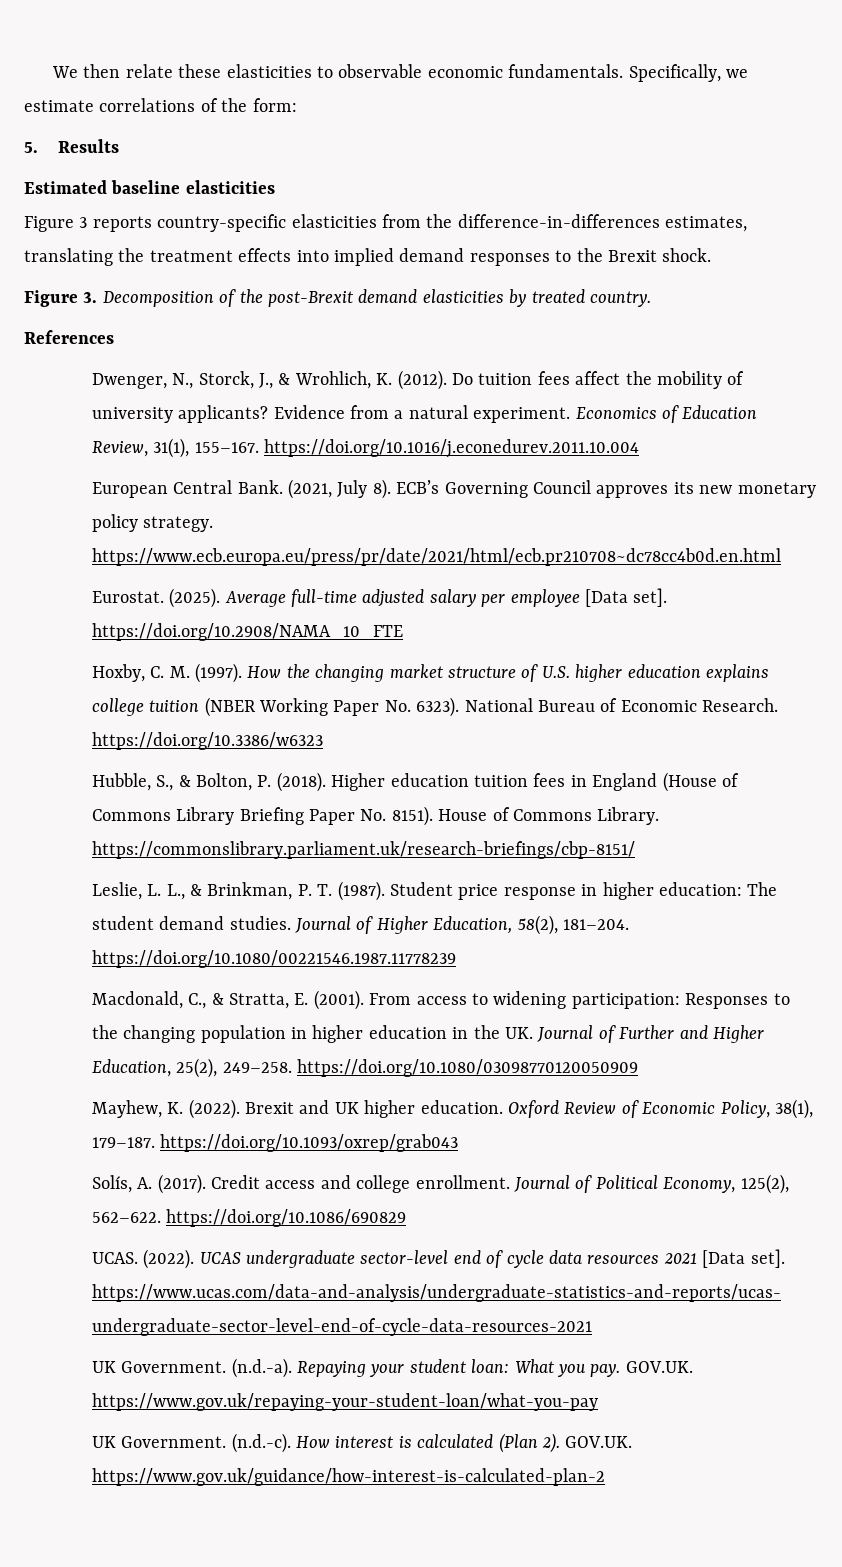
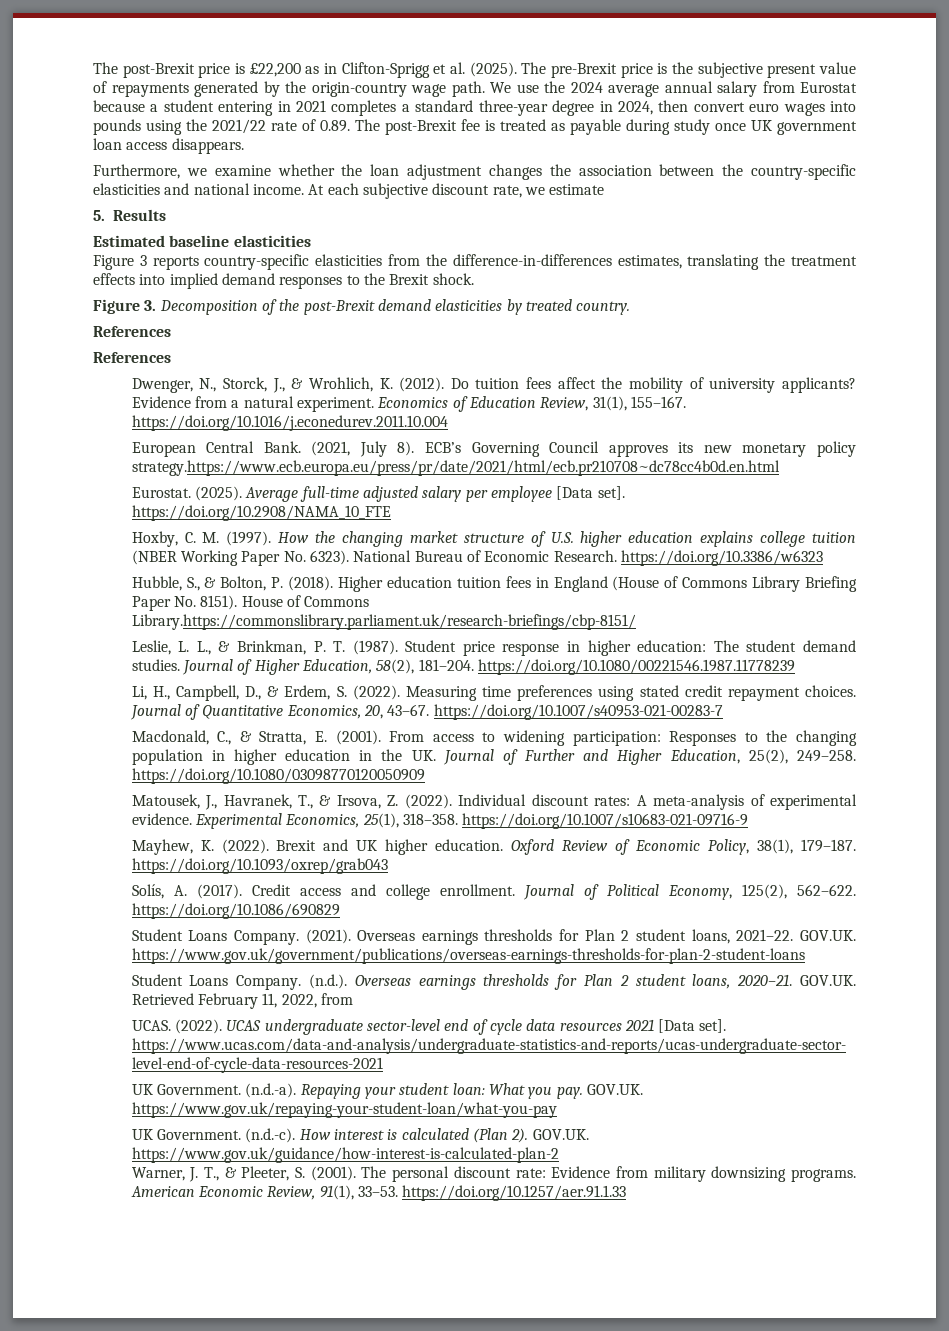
[52,64,749,82] [24,98,297,112] We then relate these elasticities to observable economic fundamentals. Specifically, we estimate correlations of the form: -> [93,62,856,78] [93,81,857,97] [93,100,856,116] [93,119,857,135] [93,138,244,154] [93,164,857,180] [93,183,605,199] The post-Brexit price is £22,200 as in Clifton-Sprigg et al. (2025). The pre-Brexit price is the subjective present value of repayments generated by the origin-country wage path. We use the 2024 average annual salary from Eurostat because a student entering in 2021 completes a standard three-year degree in 2024, then convert euro wages into pounds using the 2021/22 rate of 0.89. The post-Brexit fee is treated as payable during study once UK government loan access disappears. // Furthermore, we examine whether the loan adjustment changes the association between the country-specific elasticities and national income. At each subjective discount rate, we estimate
(114, 337) none -> [93,352,171,363] // References
[143,516,214,532] [91,548,781,566] strategy. https://www.ecb.europa.eu/press/pr/date/2021/html/ecb.pr210708~dc78cc4b0d.en.html -> [131,460,780,476] strategy.https://www.ecb.europa.eu/press/pr/date/2021/html/ecb.pr210708~dc78cc4b0d.en.html
[597,807,660,825] [91,841,635,859] Library. https://commonslibrary.parliament.uk/research-briefings/cbp-8151/ -> [131,614,636,630] Library.https://commonslibrary.parliament.uk/research-briefings/cbp-8151/
(456, 959) none -> [131,685,856,701] [129,704,723,720] // Li, H., Campbell, D., & Erdem, S. (2022). Measuring time preferences using stated credit repayment choices. Journal of Quantitative Economics, 20, 43–67. https://doi.org/10.1007/s40953-021-00283-7
(638, 1068) none -> [131,794,857,810] [131,813,749,829] // Matousek, J., Havranek, T., & Irsova, Z. (2022). Individual discount rates: A meta-analysis of experimental evidence. Experimental Economics, 25(1), 318–358. https://doi.org/10.1007/s10683-021-09716-9
(407, 1218) none -> [131,929,856,945] [131,948,805,964] [131,974,857,990] [131,993,353,1009] // Student Loans Company. (2021). Overseas earnings thresholds for Plan 2 student loans, 2021–22. GOV.UK. https://www.gov.uk/government/publications/overseas-earnings-thresholds-for-plan-2-student-loans // Student Loans Company. (n.d.). Overseas earnings thresholds for Plan 2 student loans, 2020–21. GOV.UK. Retrieved February 11, 2022, from
(605, 1477) none -> [131,1166,856,1182] [130,1185,627,1201] // Warner, J. T., & Pleeter, S. (2001). The personal discount rate: Evidence from military downsizing programs. American Economic Review, 91(1), 33–53. https://doi.org/10.1257/aer.91.1.33

